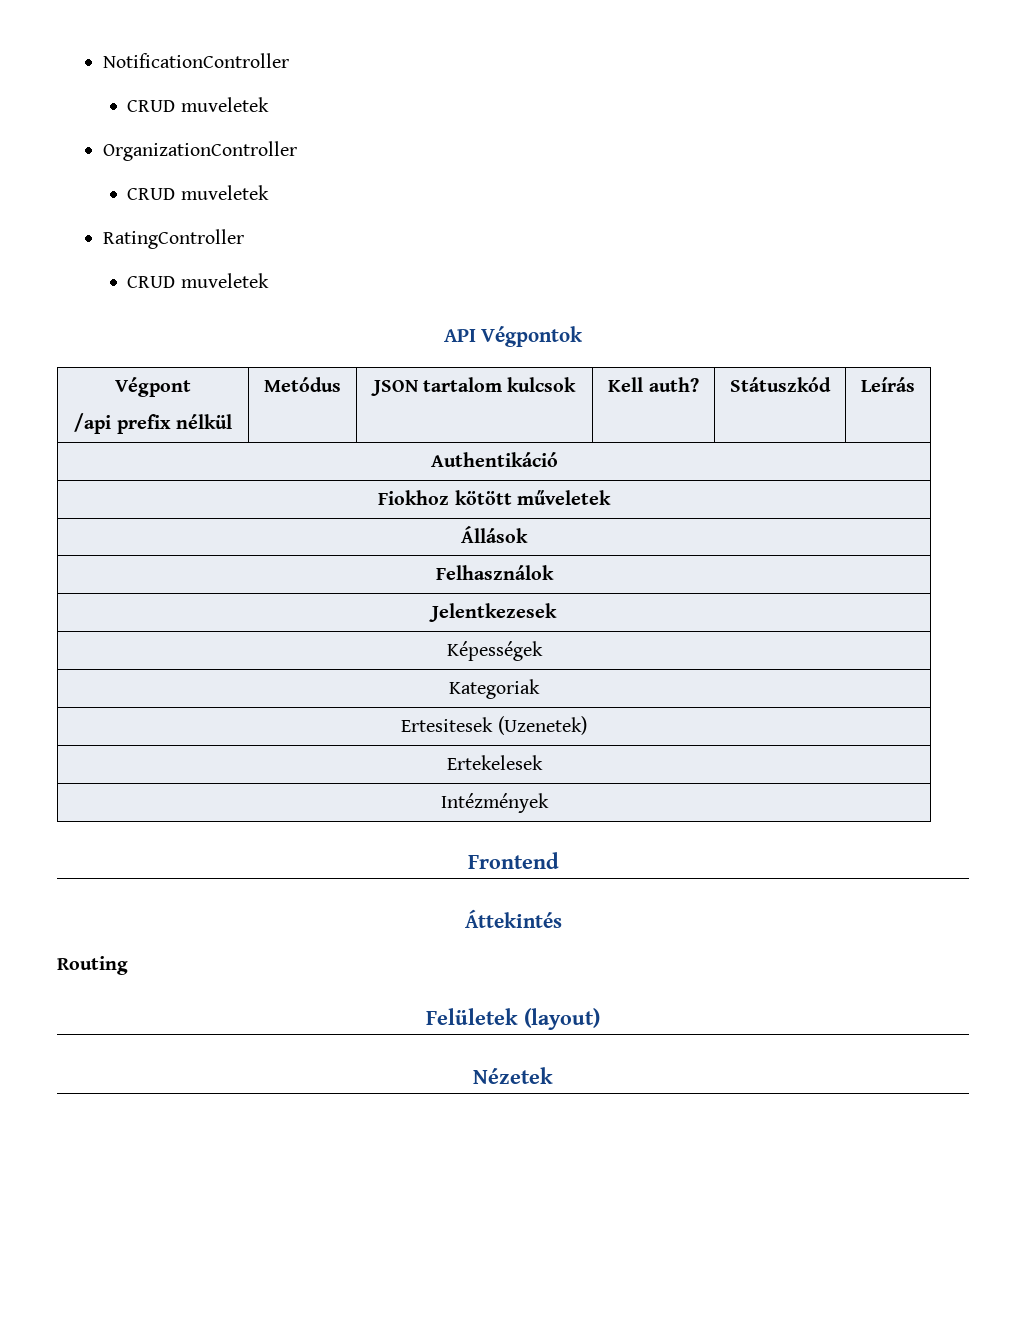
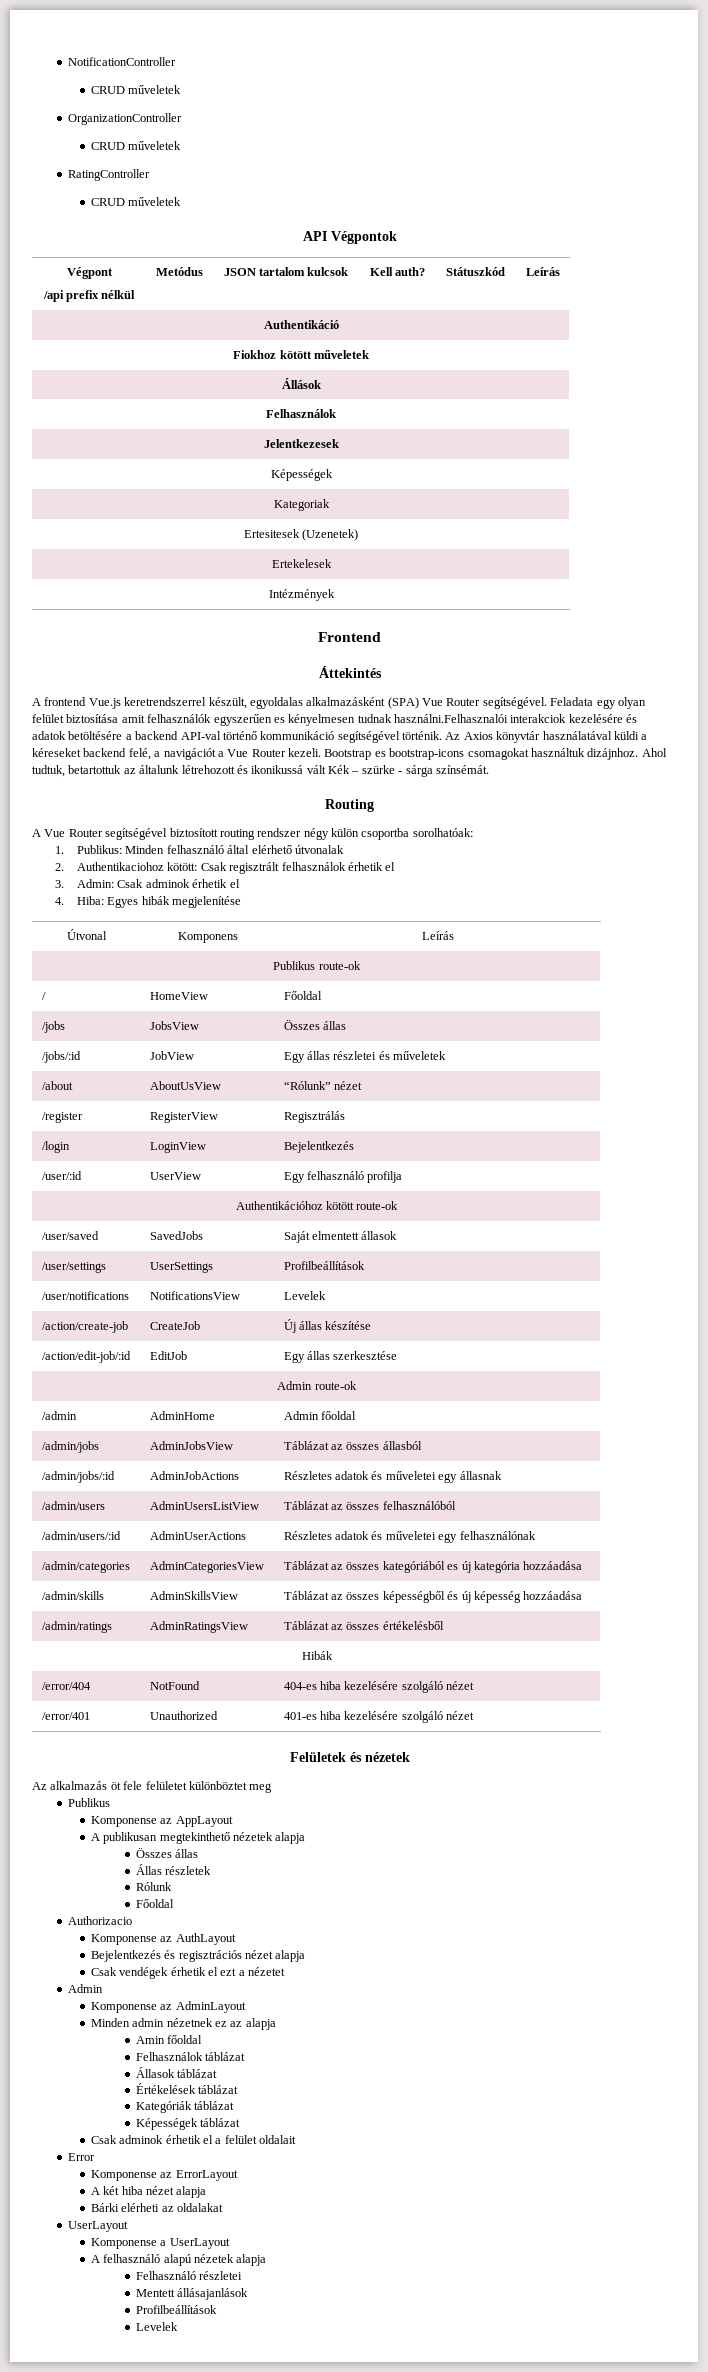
[180,97,269,112] muveletek -> [128,85,182,94] műveletek
[180,185,269,200] muveletek -> [128,141,182,150] műveletek
[180,273,269,288] muveletek -> [128,197,182,206] műveletek
[57,956,128,975] [426,1008,600,1030] [473,1067,553,1084] Routing // Felületek (layout) // Nézetek -> [32,697,646,709] [32,714,638,726] [32,731,648,743] [32,748,667,760] [32,765,489,777] [325,799,374,812] [32,828,473,840] [54,845,344,854] [54,862,396,874] [54,879,240,888] [54,896,242,908] [67,929,107,940] [177,932,238,943] [421,931,454,940] [273,961,361,970] [41,992,46,1000] [149,992,208,1000] [283,991,322,1000] [41,1021,65,1033] [149,1021,199,1030] [283,1020,347,1030] [41,1051,81,1063] [149,1051,194,1060] [283,1051,447,1063] [41,1081,73,1090] [149,1081,221,1090] [283,1081,363,1090] [41,1112,83,1123] [149,1112,218,1123] [283,1111,345,1123] [41,1141,70,1153] [149,1142,206,1153] [283,1141,354,1153] [41,1171,82,1180] [149,1172,201,1180] [283,1171,403,1183] [235,1201,399,1210] [41,1231,99,1240] [149,1231,203,1240] [283,1231,398,1243] [41,1262,106,1273] [149,1262,213,1273] [283,1261,365,1270] [41,1291,129,1300] [149,1291,240,1300] [283,1291,326,1300] [41,1321,128,1333] [149,1321,200,1330] [283,1319,372,1333] [41,1351,131,1363] [149,1351,187,1360] [283,1351,398,1363] [277,1381,357,1390] [41,1411,77,1420] [149,1411,215,1420] [283,1411,357,1420] [41,1441,99,1453] [149,1441,233,1450] [283,1441,422,1450] [41,1471,115,1483] [149,1471,239,1480] [283,1471,502,1483] [41,1501,105,1510] [149,1501,259,1510] [283,1501,456,1510] [41,1531,121,1540] [149,1531,246,1540] [283,1531,536,1543] [41,1561,130,1573] [149,1561,264,1573] [283,1561,583,1573] [41,1591,104,1600] [149,1591,238,1600] [283,1591,583,1603] [41,1621,112,1633] [149,1621,248,1633] [283,1621,444,1630] [301,1651,333,1660] [41,1682,91,1690] [149,1681,200,1690] [283,1681,475,1693] [41,1712,90,1720] [149,1711,218,1720] [283,1711,475,1723] [289,1752,410,1762] [32,1781,273,1793] [68,1798,111,1807] [90,1816,233,1827] [90,1832,306,1844] [135,1848,199,1858] [135,1864,212,1875] [135,1882,172,1891] [135,1899,174,1908] [68,1916,133,1925] [90,1933,236,1945] [90,1950,306,1962] [90,1967,286,1979] [68,1984,104,1993] [90,2001,246,2013] [90,2018,276,2030] [135,2035,203,2044] [135,2052,246,2061] [135,2067,218,2078] [135,2083,239,2094] [135,2101,235,2113] [135,2118,241,2130] [90,2135,297,2144] [68,2153,96,2161] [90,2170,238,2181] [90,2186,207,2198] [90,2203,223,2212] [68,2221,129,2232] [90,2238,230,2249] [90,2254,267,2266] [135,2271,243,2280] [135,2288,249,2300] [135,2305,217,2314] [135,2322,178,2331] A frontend Vue.js keretrendszerrel készült, egyoldalas alkalmazásként (SPA) Vue Router segítségével. Feladata egy olyan felület biztosítása amit felhasználók egyszerűen es kényelmesen tudnak használni.Felhasznalói interakciok kezelésére és adatok betöltésére a backend API-val történő kommunikáció segítségével történik. Az Axios könyvtár használatával küldi a kéreseket backend felé, a navigációt a Vue Router kezeli. Bootstrap es bootstrap-icons csomagokat használtuk dizájnhoz. Ahol tudtuk, betartottuk az általunk létrehozott és ikonikussá vált Kék – szürke - sárga színsémát. // Routing // A Vue Router segítségével biztosított routing rendszer négy külön csoportba sorolhatóak: // 1. Publikus: Minden felhasználó által elérhető útvonalak // 2. Authentikaciohoz kötött: Csak regisztrált felhasználok érhetik el // 3. Admin: Csak adminok érhetik el // 4. Hiba: Egyes hibák megjelenítése // Útvonal | Komponens | Leírás // Publikus route-ok // / | HomeView | Főoldal // /jobs | JobsView | Összes állas // /jobs/:id | JobView | Egy állas részletei és műveletek // /about | AboutUsView | “Rólunk” nézet // /register | RegisterView | Regisztrálás // /login | LoginView | Bejelentkezés // /user/:id | UserView | Egy felhasználó profilja // Authentikációhoz kötött route-ok // /user/saved | SavedJobs | Saját elmentett állasok // /user/settings | UserSettings | Profilbeállítások // /user/notifications | NotificationsView | Levelek // /action/create-job | CreateJob | Új állas készítése // /action/edit-job/:id | EditJob | Egy állas szerkesztése // Admin route-ok // /admin | AdminHome | Admin főoldal // /admin/jobs | AdminJobsView | Táblázat az összes állasból // /admin/jobs/:id | AdminJobActions | Részletes adatok és műveletei egy állasnak // /admin/users | AdminUsersListView | Táblázat az összes felhasználóból // /admin/users/:id | AdminUserActions | Részletes adatok és műveletei egy felhasználónak // /admin/categories | AdminCategoriesView | Táblázat az összes kategóriából es új kategória hozzáadása // /admin/skills | AdminSkillsView | Táblázat az összes képességből és új képesség hozzáadása // /admin/ratings | AdminRatingsView | Táblázat az összes értékelésből // Hibák // /error/404 | NotFound | 404-es hiba kezelésére szolgáló nézet // /error/401 | Unauthorized | 401-es hiba kezelésére szolgáló nézet // Felületek és nézetek // Az alkalmazás öt fele felületet különböztet meg // Publikus // Komponense az AppLayout // A publikusan megtekinthető nézetek alapja // Összes állas // Állas részletek // Rólunk // Főoldal // Authorizacio // Komponense az AuthLayout // Bejelentkezés és regisztrációs nézet alapja // Csak vendégek érhetik el ezt a nézetet // Admin // Komponense az AdminLayout // Minden admin nézetnek ez az alapja // Amin főoldal // Felhasználok táblázat // Állasok táblázat // Értékelések táblázat // Kategóriák táblázat // Képességek táblázat // Csak adminok érhetik el a felület oldalait // Error // Komponense az ErrorLayout // A két hiba nézet alapja // Bárki elérheti az oldalakat // UserLayout // Komponense a UserLayout // A felhasználó alapú nézetek alapja // Felhasználó részletei // Mentett állásajanlások // Profilbeállítások // Levelek

